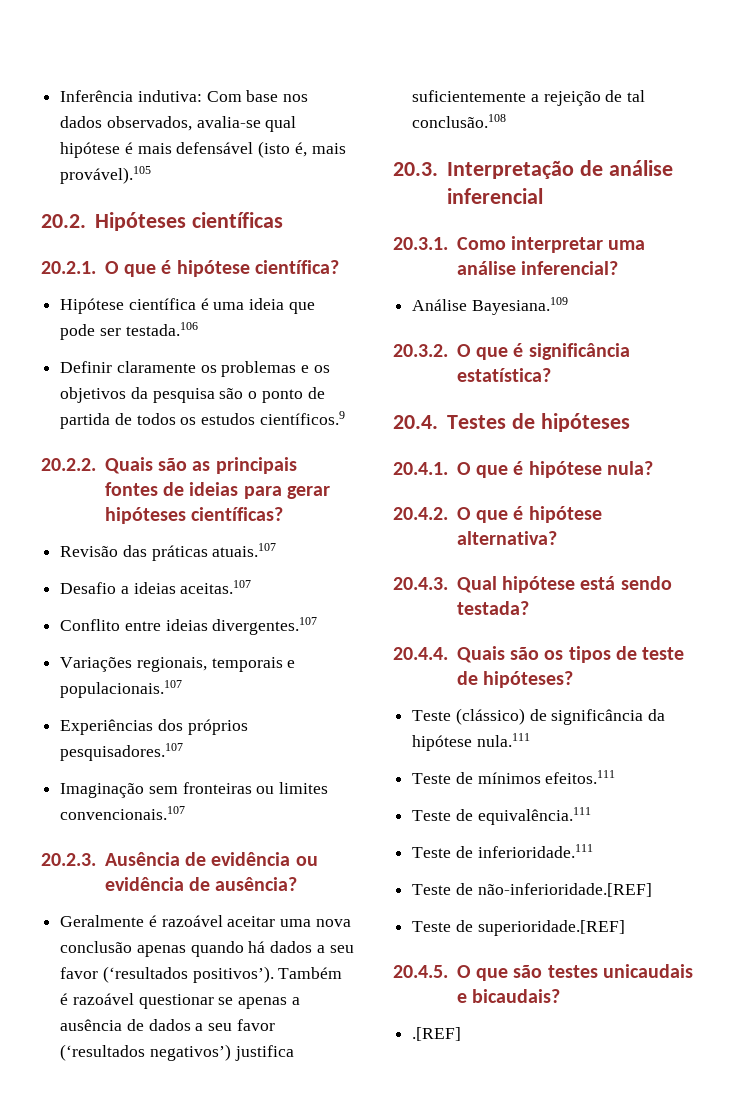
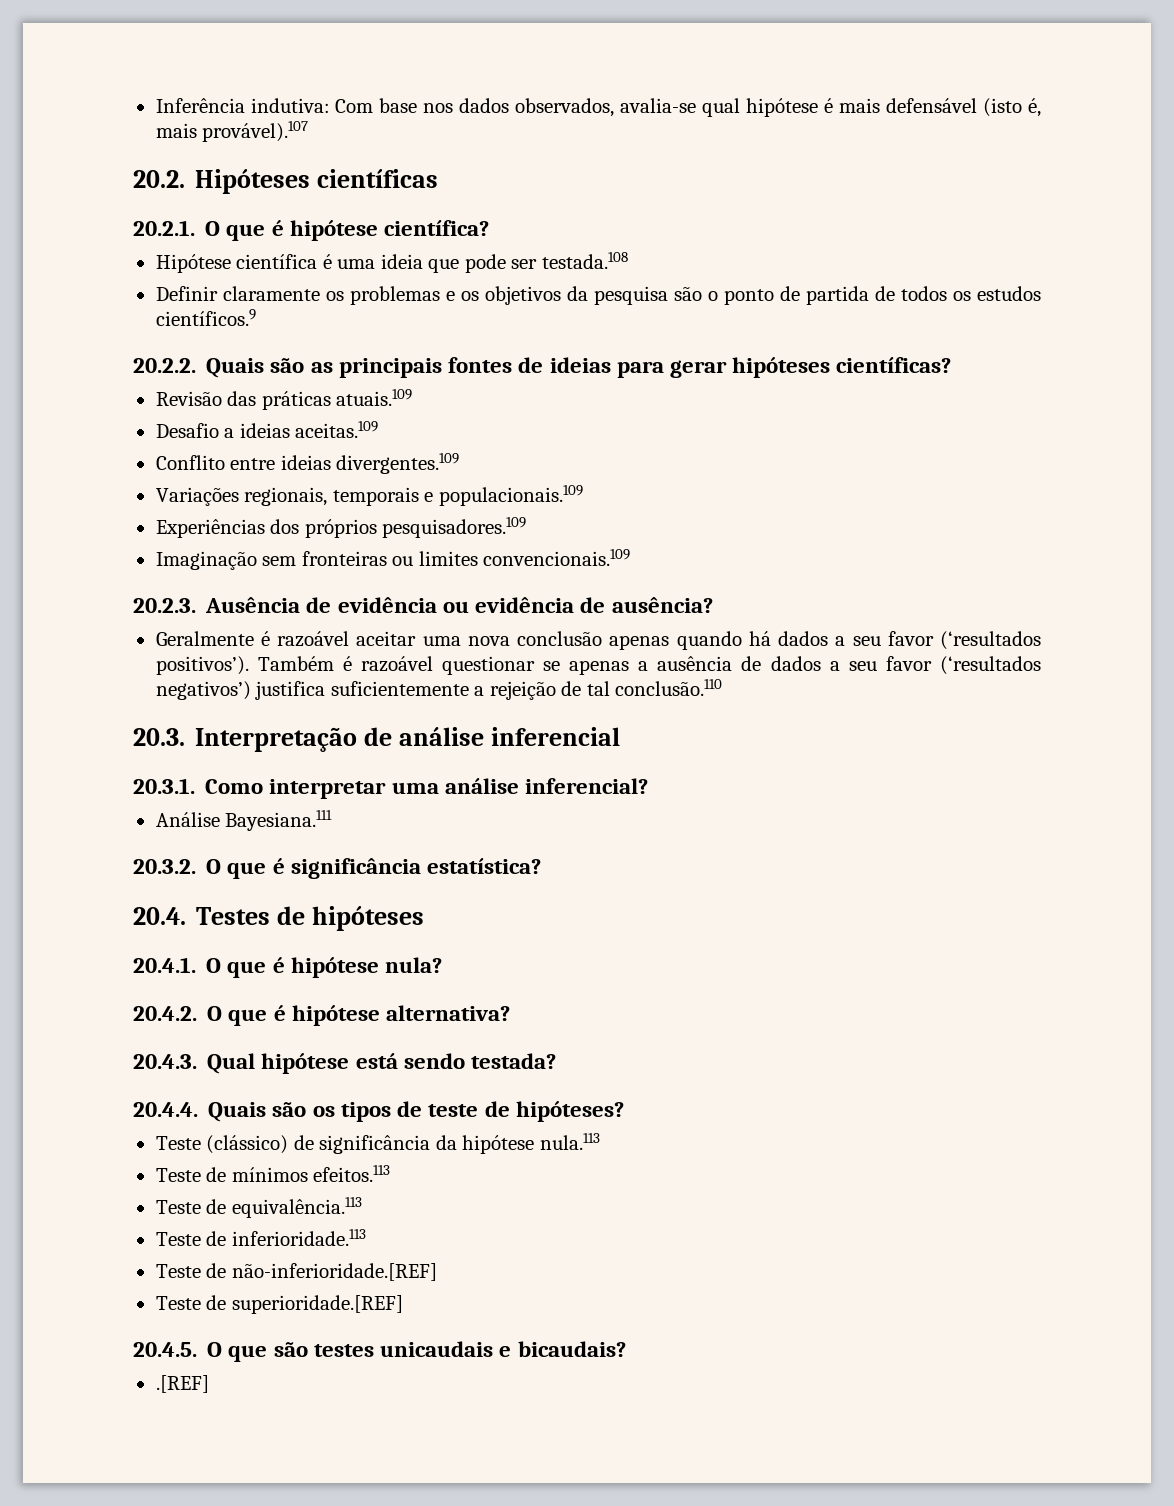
[60,166,152,184] provável).105 -> [202,121,309,142] provável).107
[125,322,198,336] testada.106 -> [541,252,628,269] testada.108
[212,543,277,557] atuais.107 -> [336,389,413,406] atuais.109
[180,580,252,594] aceitas.107 -> [295,421,379,438] aceitas.109
[212,617,318,635] divergentes.107 -> [336,453,460,474] divergentes.109
[60,680,183,698] populacionais.107 -> [438,485,583,506] populacionais.109
[60,743,184,761] pesquisadores.107 -> [382,517,527,538] pesquisadores.109
[60,806,186,820] convencionais.107 -> [483,549,631,566] convencionais.109
[412,114,507,128] conclusão.108 -> [615,679,723,696] conclusão.110
[471,297,568,315] Bayesiana.109 -> [225,810,333,831] Bayesiana.111
[476,733,530,747] nula.111 -> [539,1133,600,1150] nula.113
[545,770,616,784] [412,807,591,825] [412,844,593,858] efeitos.111 // Teste de equivalência.111 // Teste de inferioridade.111 -> [313,1165,391,1182] [155,1197,362,1218] [155,1229,366,1246] efeitos.113 // Teste de equivalência.113 // Teste de inferioridade.113

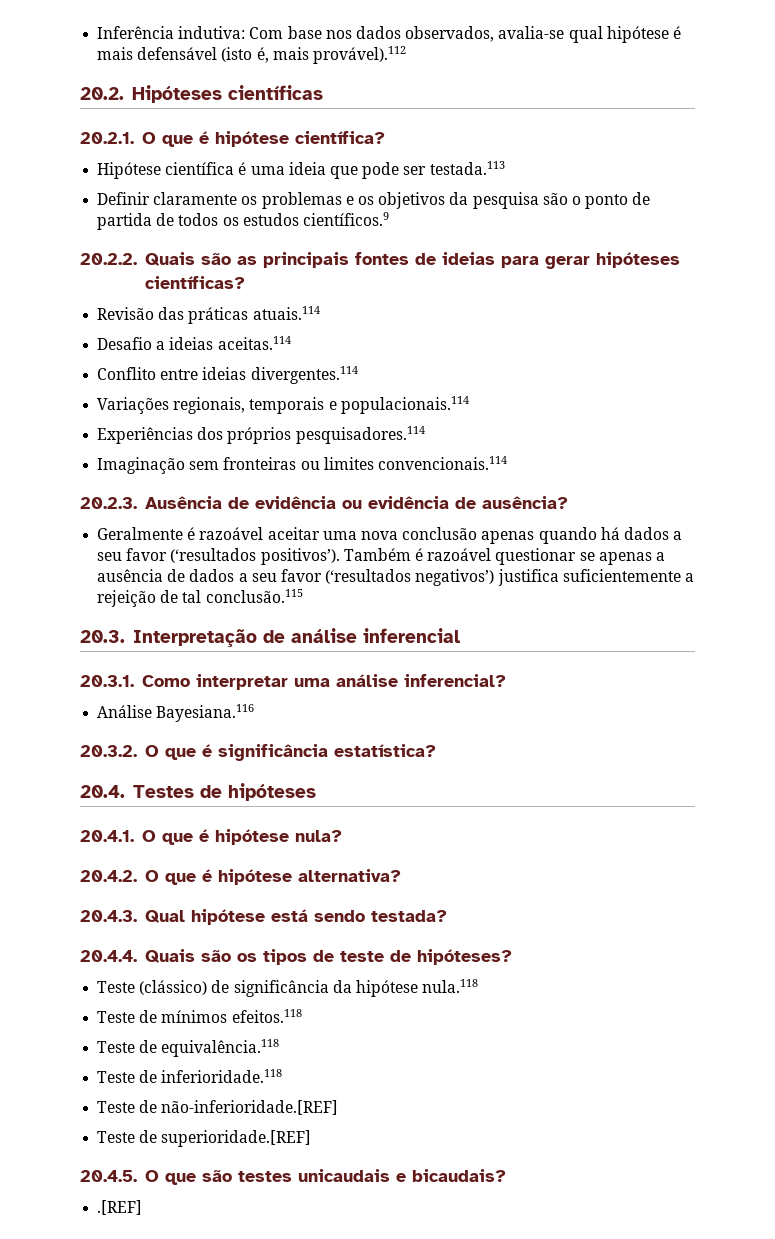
[202,121,309,142] provável).107 -> [312,46,406,64] provável).112
[541,252,628,269] testada.108 -> [429,161,505,175] testada.113
[336,389,413,406] atuais.109 -> [252,306,320,320] atuais.114
[295,421,379,438] aceitas.109 -> [217,336,291,350] aceitas.114
[336,453,460,474] divergentes.109 -> [250,366,358,384] divergentes.114
[438,485,583,506] populacionais.109 -> [340,396,469,414] populacionais.114
[382,517,527,538] pesquisadores.109 -> [295,426,425,444] pesquisadores.114
[483,549,631,566] convencionais.109 -> [377,456,507,470] convencionais.114
[615,679,723,696] conclusão.110 -> [205,589,303,603] conclusão.115
[225,810,333,831] Bayesiana.111 -> [156,704,255,722] Bayesiana.116
[539,1133,600,1150] nula.113 -> [422,979,479,993] nula.118
[313,1165,391,1182] [155,1197,362,1218] [155,1229,366,1246] efeitos.113 // Teste de equivalência.113 // Teste de inferioridade.113 -> [231,1009,302,1023] [97,1039,280,1057] [97,1069,283,1083] efeitos.118 // Teste de equivalência.118 // Teste de inferioridade.118

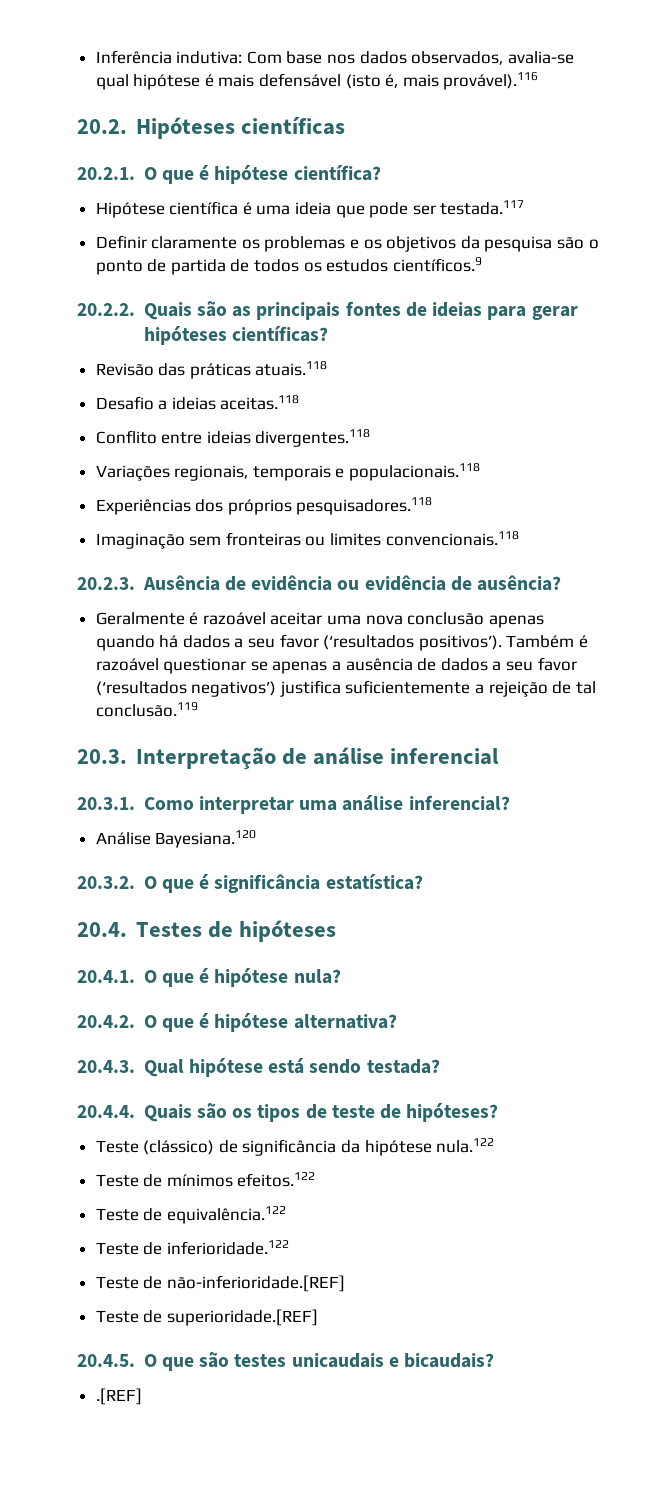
[312,46,406,64] provável).112 -> [443,72,539,90] provável).116
[429,161,505,175] testada.113 -> [440,200,525,215] testada.117
[252,306,320,320] atuais.114 -> [255,361,328,376] atuais.118
[217,336,291,350] aceitas.114 -> [220,395,300,410] aceitas.118
[250,366,358,384] divergentes.114 -> [255,429,371,447] divergentes.118
[340,396,469,414] populacionais.114 -> [349,463,481,481] populacionais.118
[295,426,425,444] pesquisadores.114 -> [296,497,433,515] pesquisadores.118
[377,456,507,470] convencionais.114 -> [385,531,519,546] convencionais.118
[205,589,303,603] conclusão.115 -> [95,702,198,717] conclusão.119
[156,704,255,722] Bayesiana.116 -> [155,830,257,848] Bayesiana.120
[422,979,479,993] nula.118 -> [436,1138,495,1153] nula.122
[231,1009,302,1023] [97,1039,280,1057] [97,1069,283,1083] efeitos.118 // Teste de equivalência.118 // Teste de inferioridade.118 -> [237,1172,316,1187] [95,1206,286,1224] [95,1240,289,1255] efeitos.122 // Teste de equivalência.122 // Teste de inferioridade.122

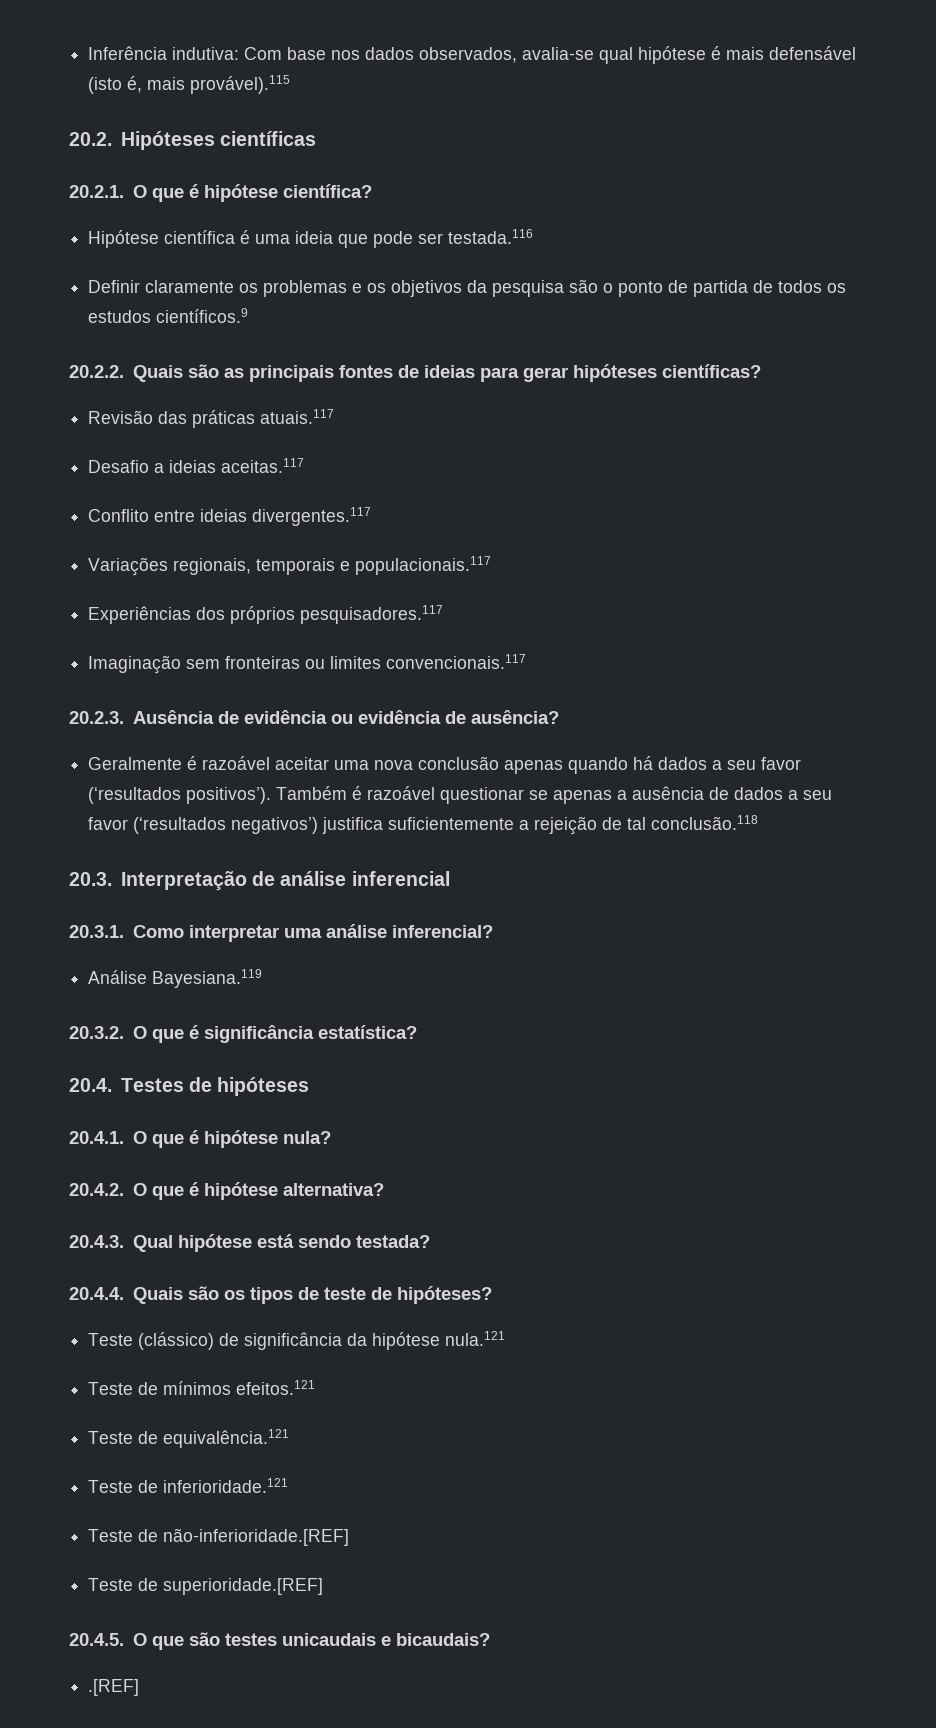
[443,72,539,90] provável).116 -> [190,75,291,94] provável).115
[440,200,525,215] testada.117 -> [448,229,534,244] testada.116
[255,361,328,376] atuais.118 -> [260,409,335,424] atuais.117
[220,395,300,410] aceitas.118 -> [221,458,305,473] aceitas.117
[255,429,371,447] divergentes.118 -> [252,507,372,526] divergentes.117
[349,463,481,481] populacionais.118 -> [355,556,492,575] populacionais.117
[296,497,433,515] pesquisadores.118 -> [300,605,444,624] pesquisadores.117
[385,531,519,546] convencionais.118 -> [386,654,527,669] convencionais.117
[95,702,198,717] conclusão.119 -> [651,815,759,830] conclusão.118
[155,830,257,848] Bayesiana.120 -> [152,969,263,988] Bayesiana.119
[436,1138,495,1153] nula.122 -> [445,1331,506,1346] nula.121
[237,1172,316,1187] [95,1206,286,1224] [95,1240,289,1255] efeitos.122 // Teste de equivalência.122 // Teste de inferioridade.122 -> [236,1380,316,1395] [88,1429,290,1448] [88,1478,289,1493] efeitos.121 // Teste de equivalência.121 // Teste de inferioridade.121

